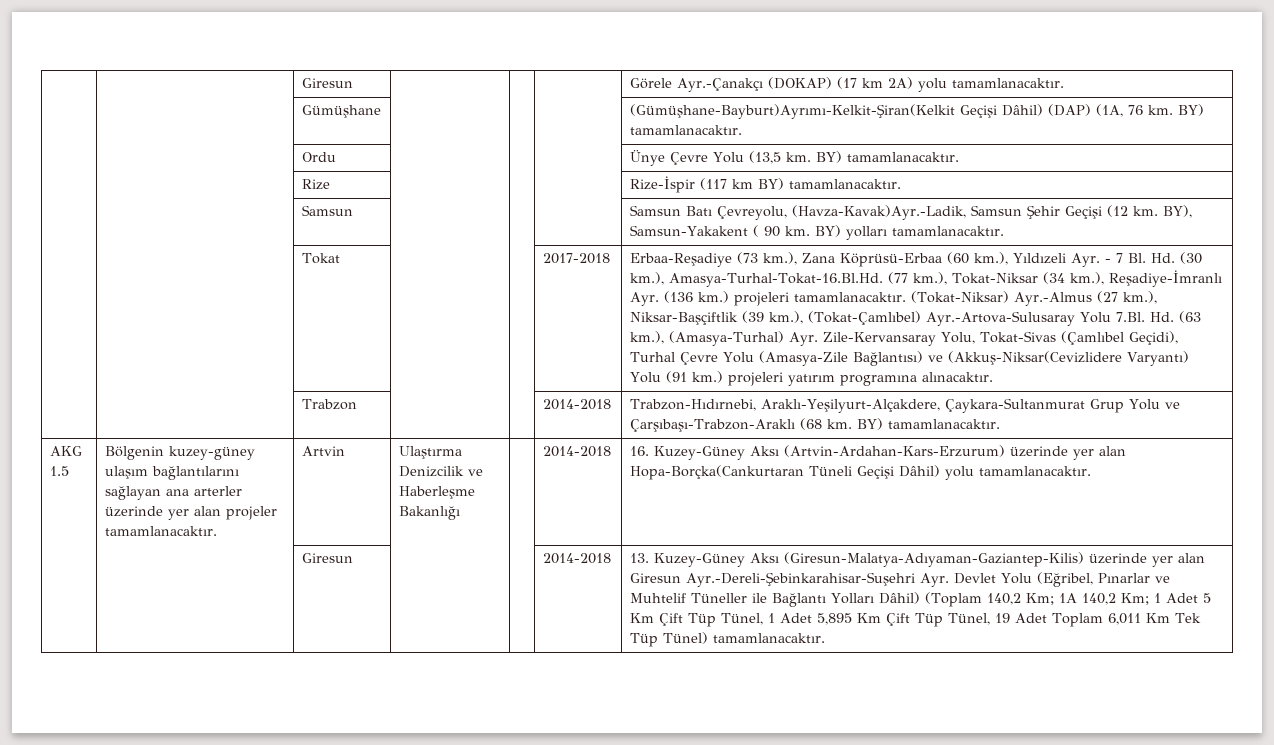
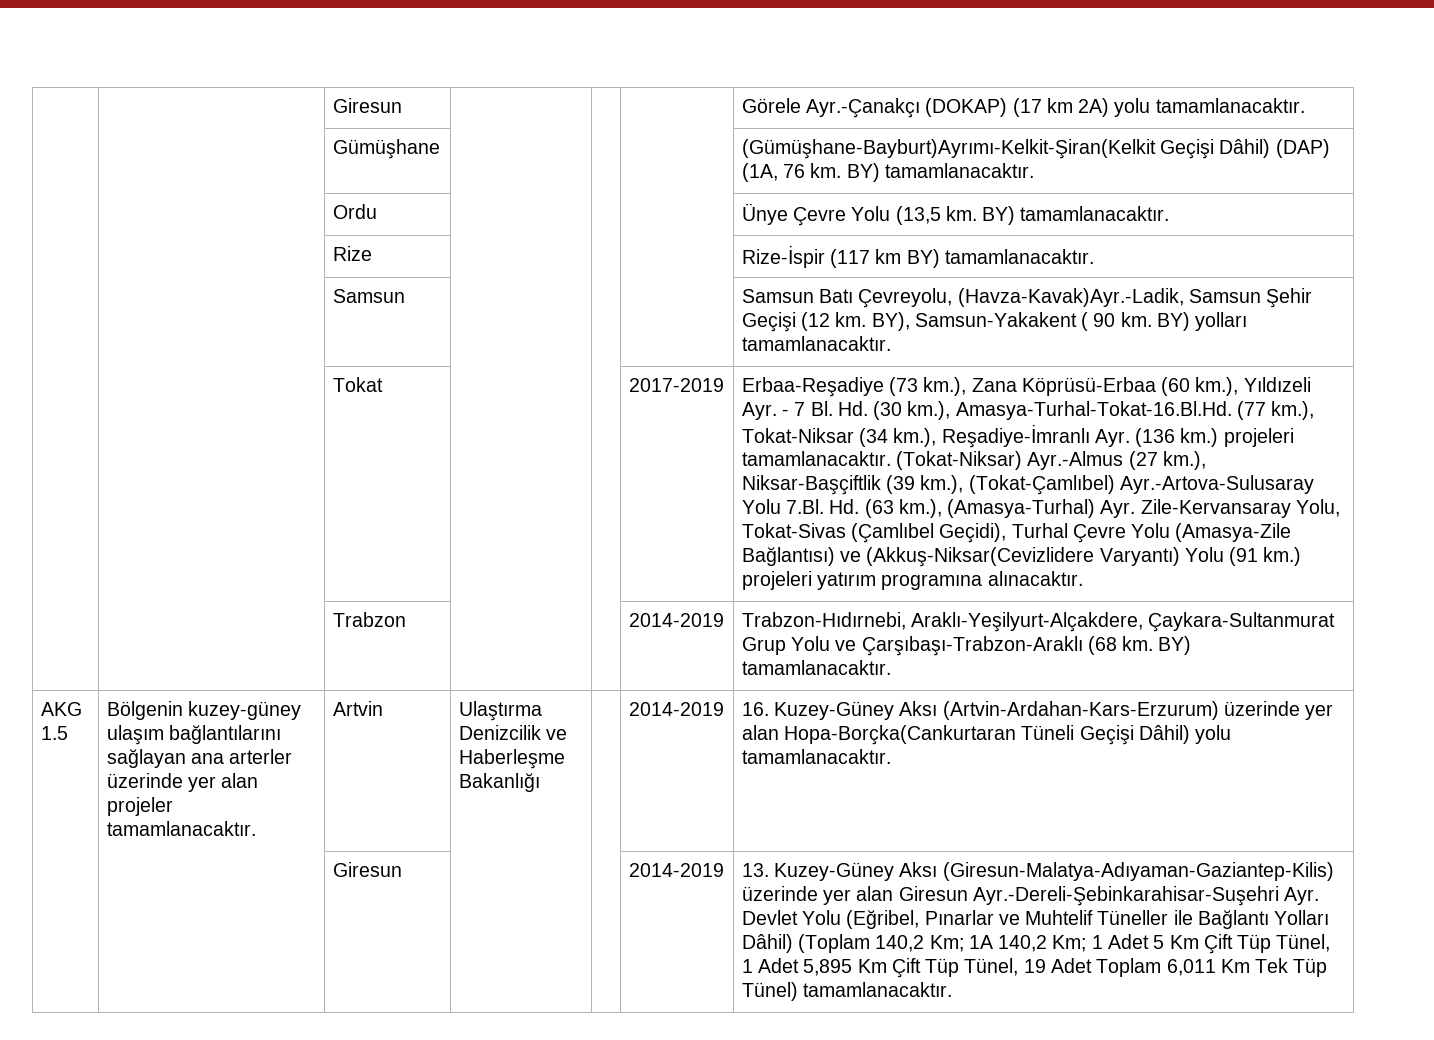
[542,253,610,264] 2017-2018 -> [628,378,724,392] 2017-2019
[542,399,611,410] 2014-2018 -> [628,613,724,627] 2014-2019
[542,446,611,457] 2014-2018 -> [628,702,724,716] 2014-2019
[542,553,611,564] 2014-2018 -> [628,863,724,877] 2014-2019

